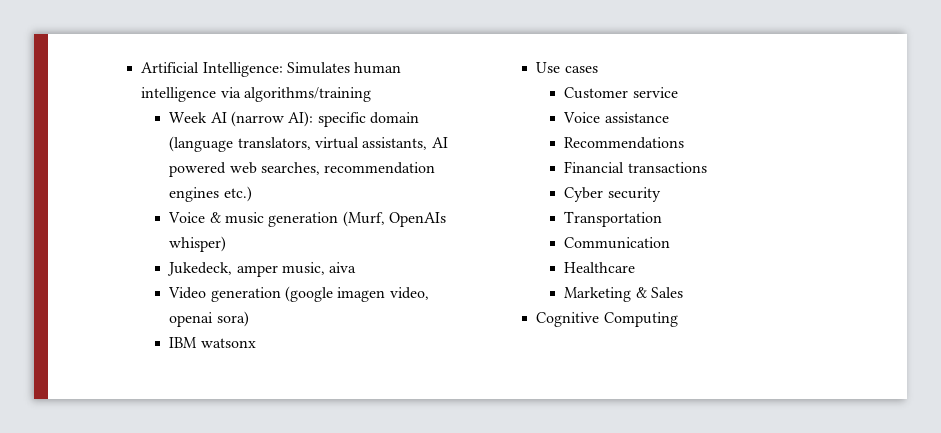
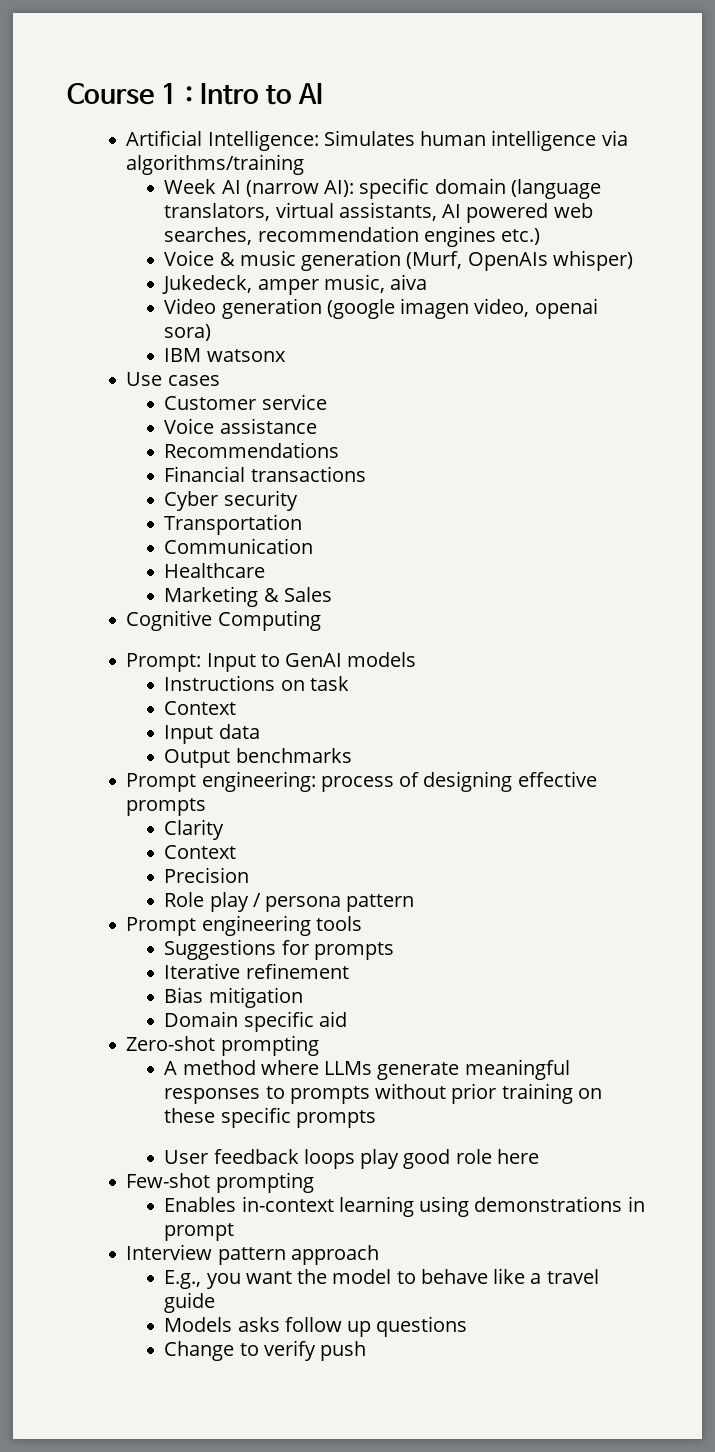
(141, 67) none -> [67,83,324,105] Course 1 : Intro to AI //
(678, 319) none -> [126,652,417,672] [164,675,349,691] [164,701,237,715] [164,724,260,744] [164,748,352,768] [126,771,597,792] [126,798,207,816] [164,819,225,840] [164,845,237,859] [164,867,250,883] [164,892,415,912] [126,915,362,936] [164,939,394,960] [164,963,349,979] [164,987,303,1008] [164,1011,347,1032] [126,1035,319,1056] [164,1059,570,1080] [164,1083,602,1104] [164,1107,376,1128] [164,1149,539,1169] [126,1172,314,1193] [164,1196,645,1217] [164,1223,235,1241] [126,1244,379,1265] [164,1268,599,1289] [164,1292,216,1313] [164,1316,468,1337] [164,1340,367,1361] // Prompt: Input to GenAI models // Instructions on task // Context // Input data // Output benchmarks // Prompt engineering: process of designing effective prompts // Clarity // Context // Precision // Role play / persona pattern // Prompt engineering tools // Suggestions for prompts // Iterative refinement // Bias mitigation // Domain specific aid // Zero-shot prompting // A method where LLMs generate meaningful responses to prompts without prior training on these specific prompts // User feedback loops play good role here // Few-shot prompting // Enables in-context learning using demonstrations in prompt // Interview pattern approach // E.g., you want the model to behave like a travel guide // Models asks follow up questions // Change to verify push

